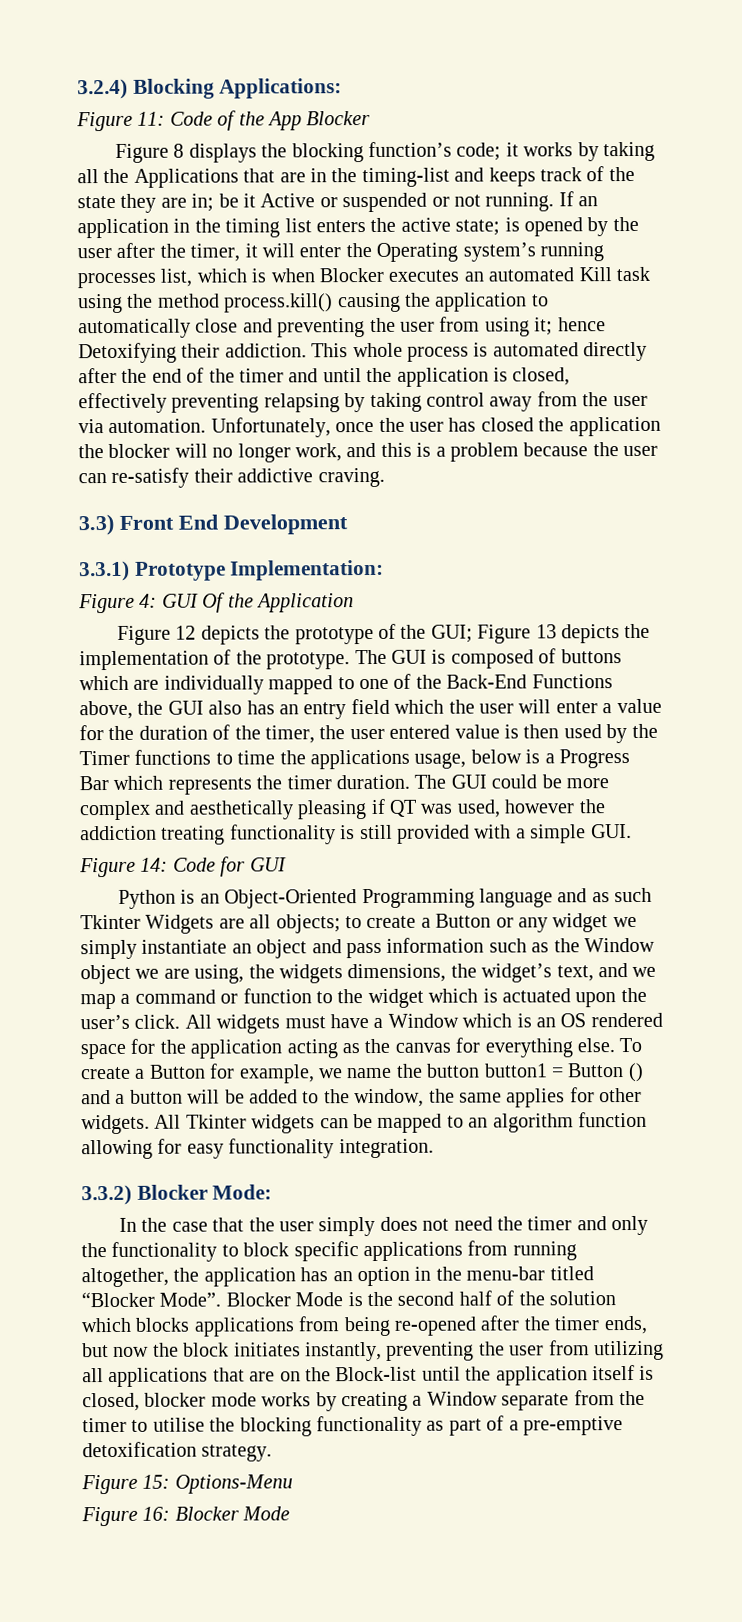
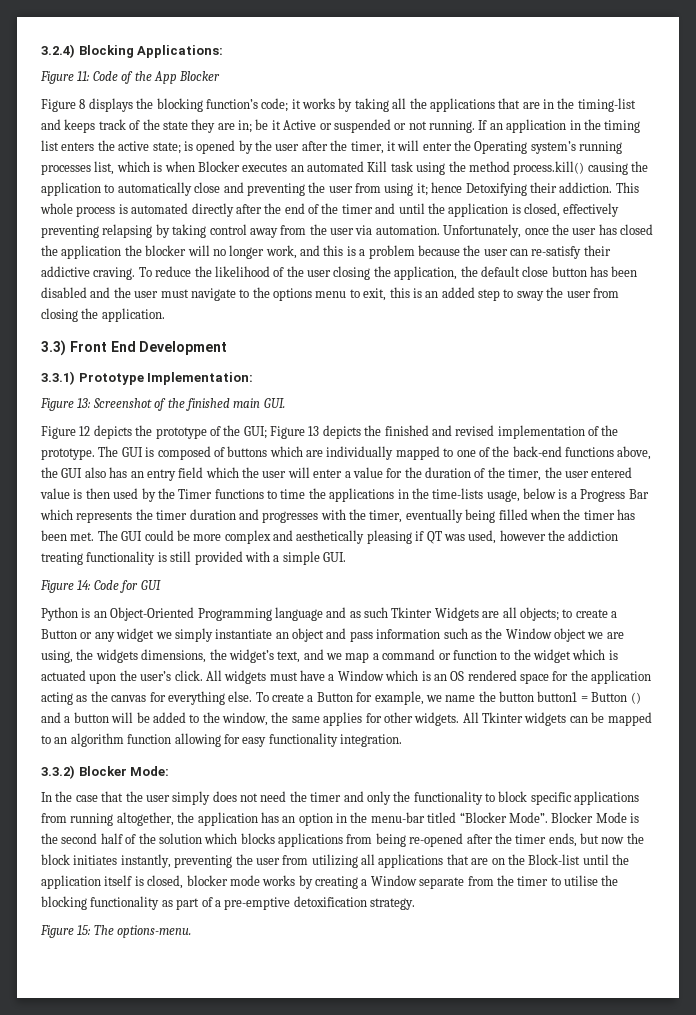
[133,168,239,188] Applications -> [429,98,495,112] applications
(385, 477) none -> [138,266,638,280] [41,287,619,301] [41,308,165,322] To reduce the likelihood of the user closing the application, the default close button has been disabled and the user must navigate to the options menu to exit, this is an added step to sway the user from closing the application.
[139,592,354,613] 4: GUI Of the Application -> [77,398,285,411] 13: Screenshot of the finished main GUI.
(651, 631) none -> [384,425,495,436] finished and revised
[446,674,613,689] Back-End Functions -> [512,446,614,457] back-end functions
(410, 759) none -> [397,488,484,499] in the time-lists
[336,774,410,790] duration. -> [189,509,635,523] [41,530,95,541] duration and progresses with the timer, eventually being filled when the timer has been met.
[174,1474,293,1494] [81,1506,291,1527] Options-Menu // Figure 16: Blocker Mode -> [93,925,192,938] The options-menu.

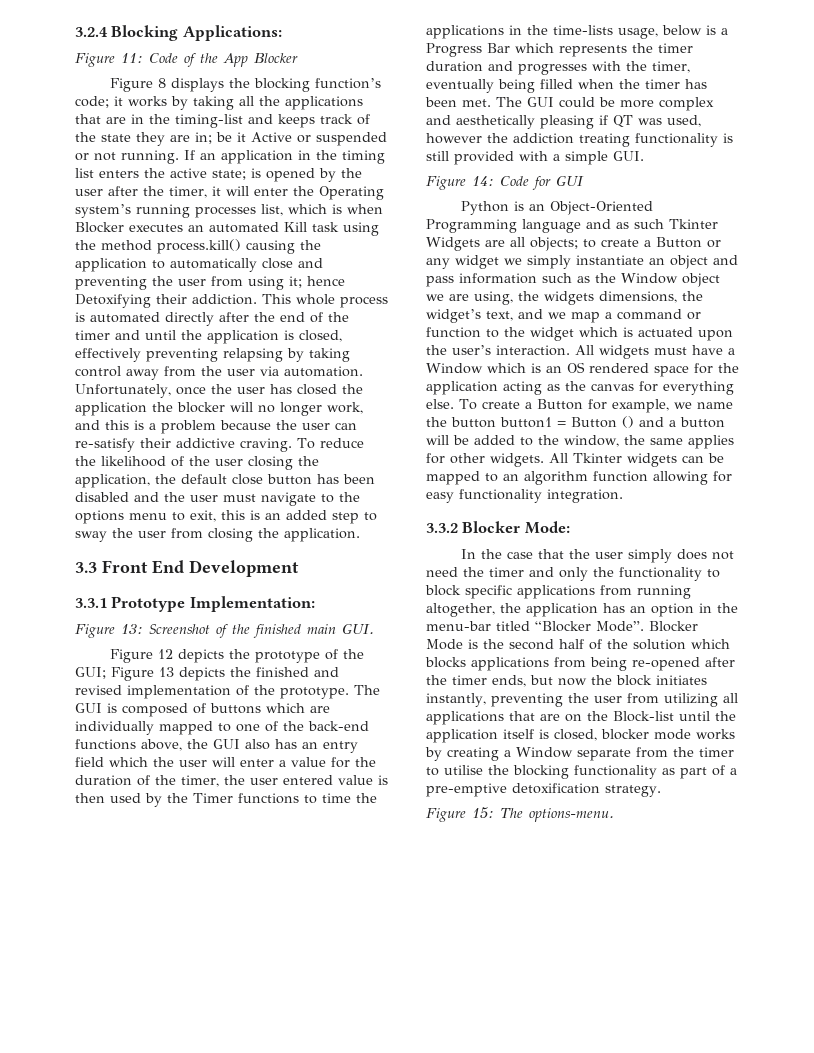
[41,44,75,58] 3.2.4) -> [75,27,108,37] 3.2.4
[41,340,66,356] 3.3) -> [75,562,97,573] 3.3
[41,371,75,385] 3.3.1) -> [75,598,107,608] 3.3.1
[174,670,203,681] click. -> [496,345,570,356] interaction.
[41,765,75,779] 3.3.2) -> [426,523,458,533] 3.3.2

